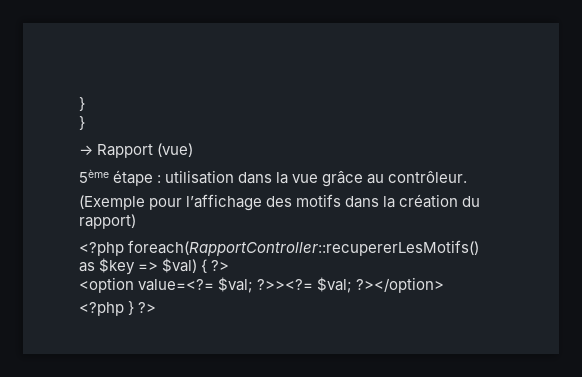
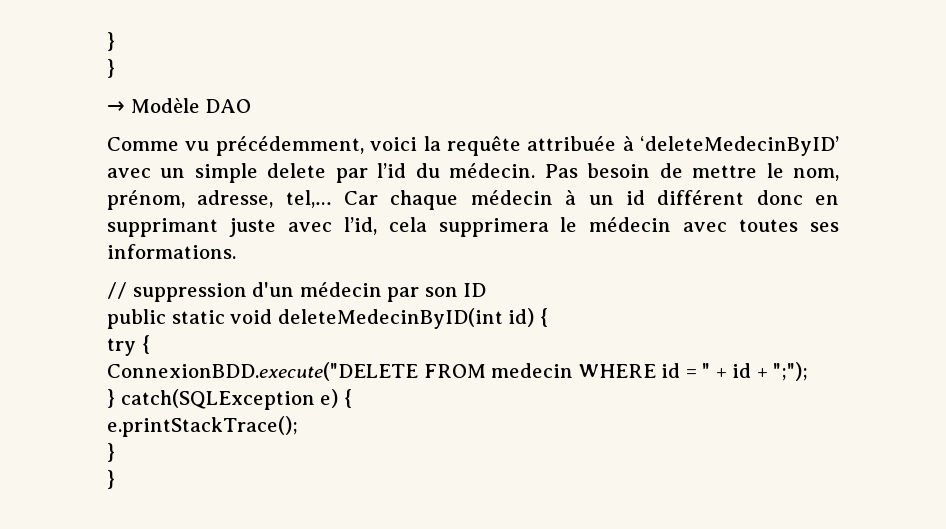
[97,143,194,158] [79,169,468,187] [79,194,481,211] [79,214,136,229] [79,240,480,256] [79,258,230,275] [79,277,445,293] [79,301,157,316] Rapport (vue) // 5ème étape : utilisation dans la vue grâce au contrôleur. // (Exemple pour l’affichage des motifs dans la création du rapport) // <?php foreach(RapportController::recupererLesMotifs() as $key => $val) { ?> // <option value=<?= $val; ?>><?= $val; ?></option> // <?php } ?> -> [130,98,252,113] [107,136,839,156] [107,163,839,183] [107,190,840,210] [107,217,839,237] [107,244,236,259] [107,282,487,302] [107,308,548,329] [107,335,150,356] [107,362,809,381] [107,389,352,410] [107,416,298,437] [107,443,115,462] [107,470,115,489] Modèle DAO // Comme vu précédemment, voici la requête attribuée à ‘deleteMedecinByID’ avec un simple delete par l’id du médecin. Pas besoin de mettre le nom, prénom, adresse, tel,… Car chaque médecin à un id différent donc en supprimant juste avec l’id, cela supprimera le médecin avec toutes ses informations. // // suppression d'un médecin par son ID // public static void deleteMedecinByID(int id) { // try { // ConnexionBDD.execute("DELETE FROM medecin WHERE id = " + id + ";"); // } catch(SQLException e) { // e.printStackTrace(); // } // }

